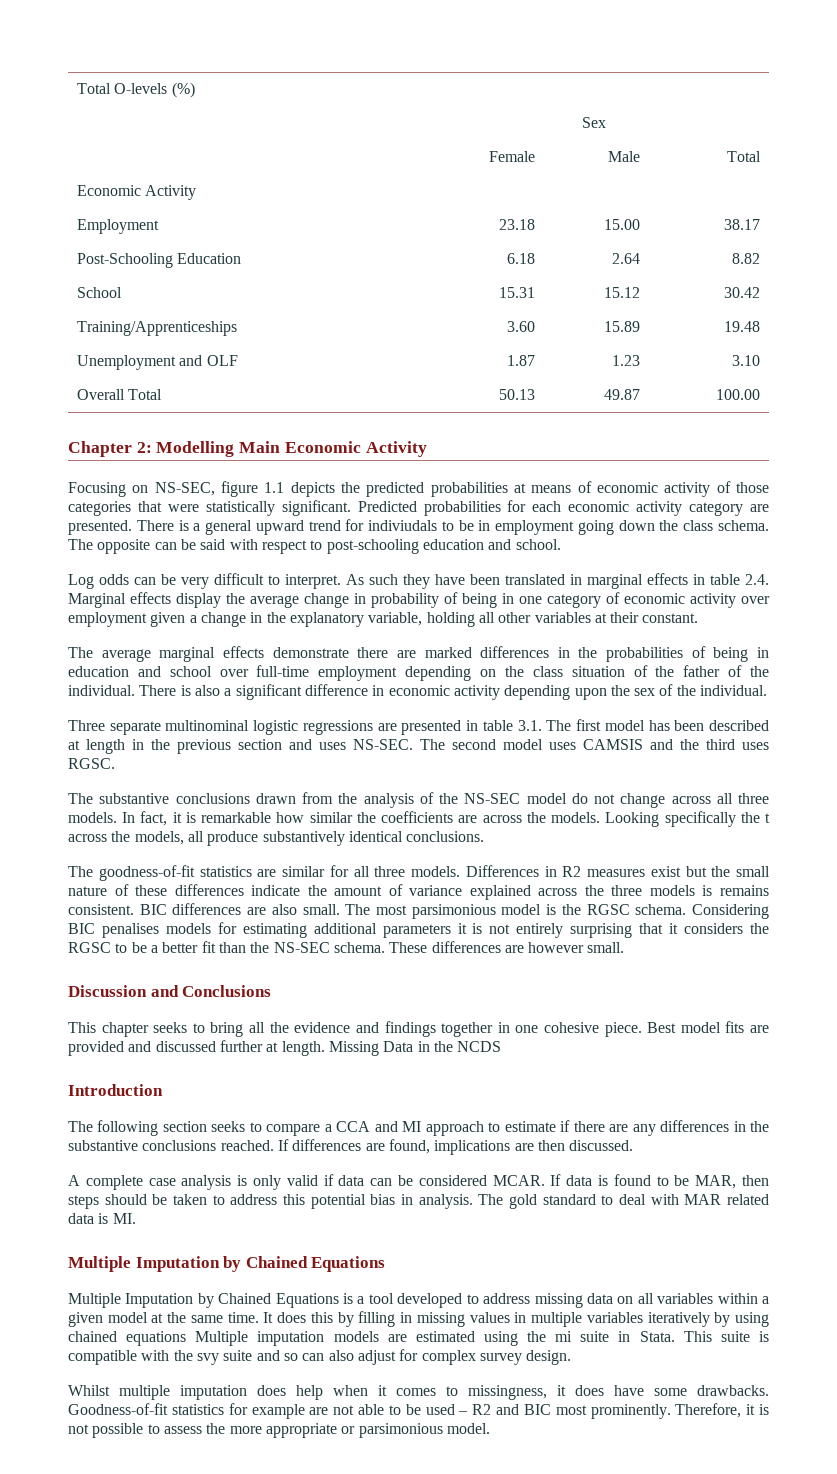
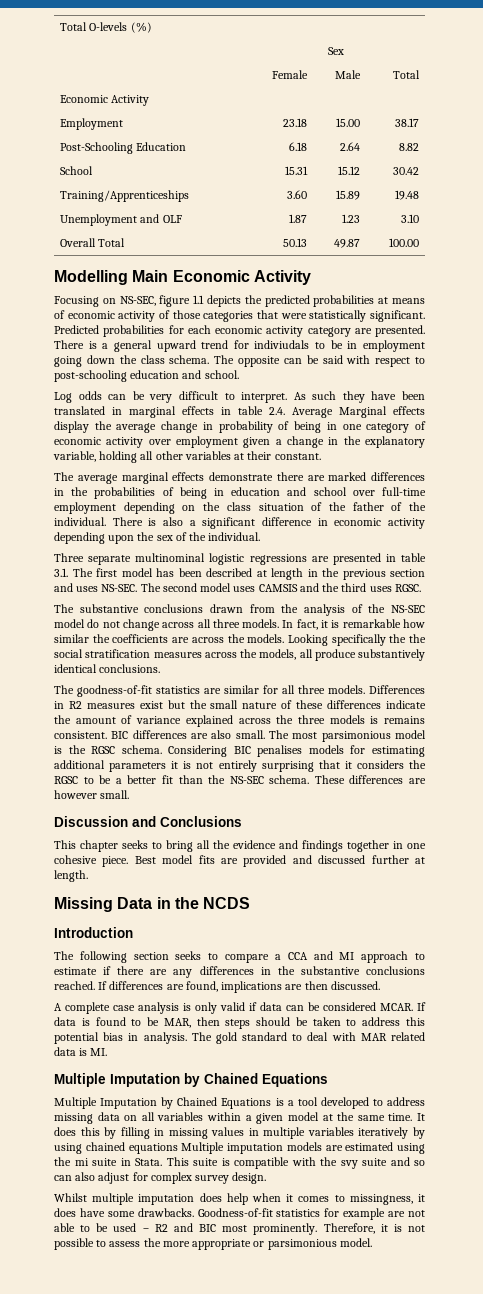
[68,441,152,457] Chapter 2: -> (419, 242) none
(769, 579) none -> [292,407,333,418] Average
[765,813,771,823] t -> [408,634,426,643] [54,649,202,658] the social stratification measures
(325, 1048) none -> (88, 876) //

